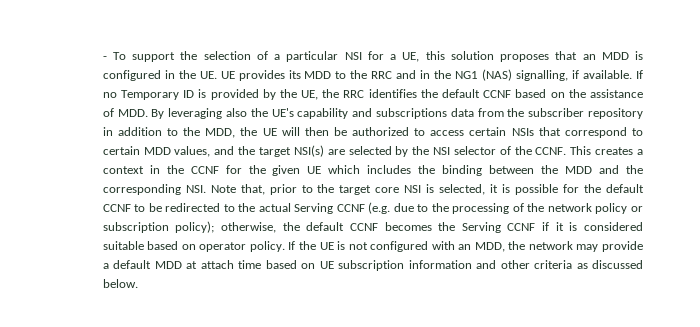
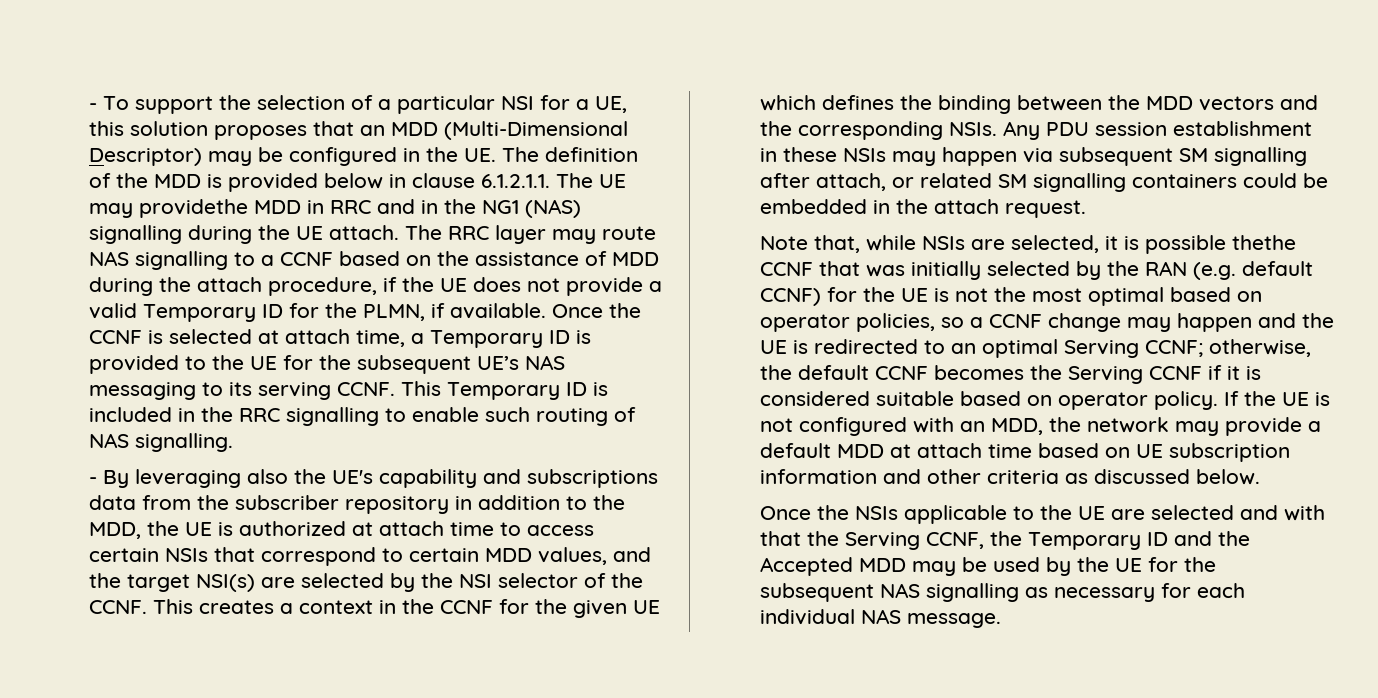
[635,51,644,60] [102,70,368,81] is configured in the UE. UE provides its MDD to the -> [444,121,629,140] [89,147,639,166] [89,173,627,192] [89,199,325,218] (Multi-Dimensional Descriptor) may be configured in the UE. The definition of the MDD is provided below in clause 6.1.2.1.1. The UE may providethe MDD in
[516,70,644,81] [102,89,481,100] signalling, if available. If no Temporary ID is provided by the UE, the RRC identifies the default -> [89,225,657,244] [89,251,275,270] signalling during the UE attach. The RRC layer may route NAS signalling to a
[117,109,148,117] MDD. -> [612,252,660,266] [89,277,663,296] [89,303,642,322] [89,329,592,348] [89,355,566,374] [89,381,609,400] [89,407,637,426] [89,433,234,452] [89,477,98,484] MDD during the attach procedure, if the UE does not provide a valid Temporary ID for the PLMN, if available. Once the CCNF is selected at attach time, a Temporary ID is provided to the UE for the subsequent UE’s NAS messaging to its serving CCNF. This Temporary ID is included in the RRC signalling to enable such routing of NAS signalling. // -
[281,127,410,136] will then be authorized -> [218,521,495,536] is authorized at attach time
[367,165,412,174] includes -> [822,95,895,110] defines
(593, 170) none -> [1199,96,1275,111] vectors
[185,184,644,195] [102,202,643,214] [102,221,215,233] NSI. Note that, prior to the target core NSI is selected, it is possible for the default CCNF to be redirected to the actual Serving CCNF (e.g. due to the processing of the network policy or subscription policy); -> [949,121,1313,140] [760,147,1308,166] [760,173,1329,192] [760,199,1087,218] [760,235,1297,254] [760,261,1314,280] [760,287,1263,306] [760,313,1335,332] [760,339,1204,358] NSIs. Any PDU session establishment in these NSIs may happen via subsequent SM signalling after attach, or related SM signalling containers could be embedded in the attach request. // Note that, while NSIs are selected, it is possible thethe CCNF that was initially selected by the RAN (e.g. default CCNF) for the UE is not the most optimal based on operator policies, so a CCNF change may happen and the UE is redirected to an optimal Serving CCNF;
(138, 283) none -> [760,505,1326,524] [760,531,1251,550] [760,557,1217,576] [760,583,1246,602] [760,609,1002,628] // Once the NSIs applicable to the UE are selected and with that the Serving CCNF, the Temporary ID and the Accepted MDD may be used by the UE for the subsequent NAS signalling as necessary for each individual NAS message.

